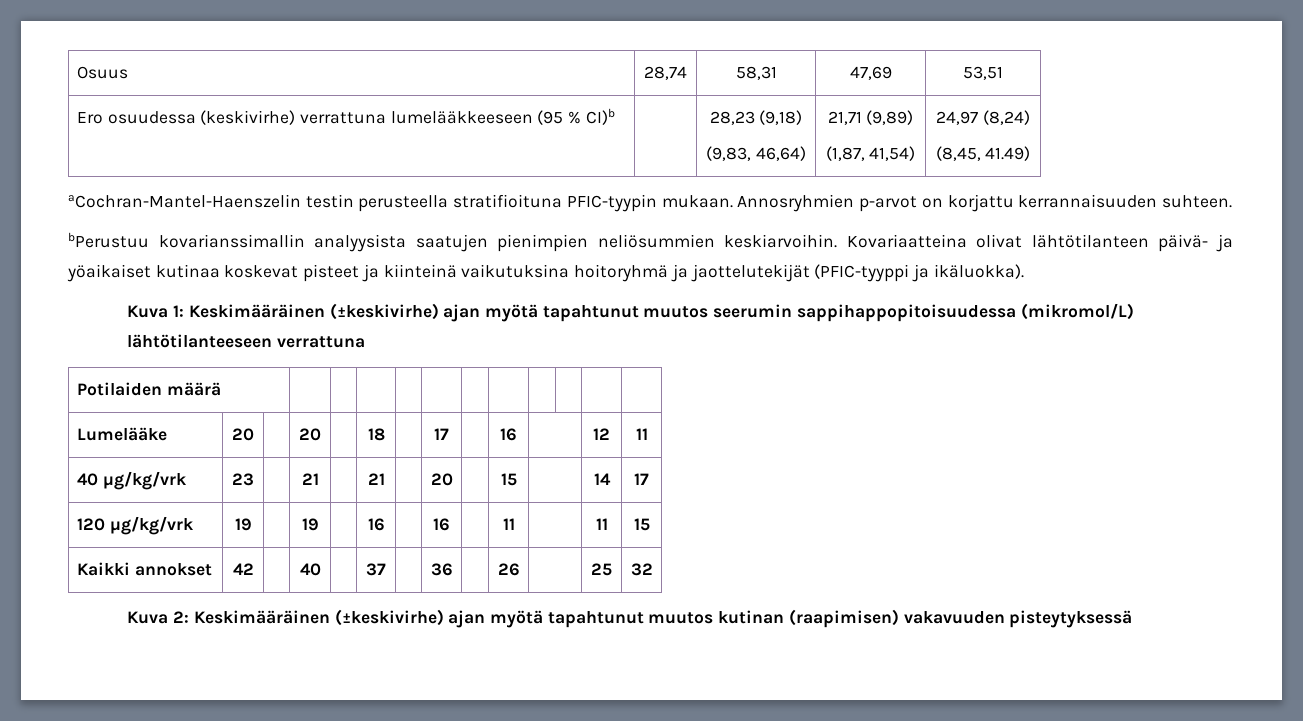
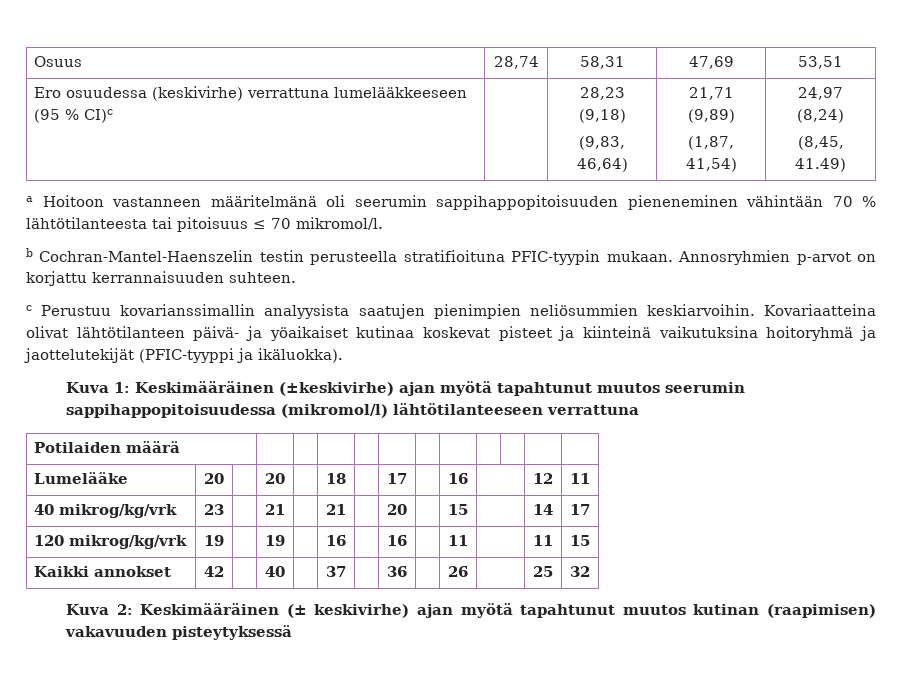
[585,108,615,125] CI)b -> [84,109,114,123] CI)c
[68,194,301,208] aCochran-Mantel-Haenszelin -> [26,195,876,210] [26,217,383,232] [26,248,254,262] a Hoitoon vastanneen määritelmänä oli seerumin sappihappopitoisuuden pieneneminen vähintään 70 % lähtötilanteesta tai pitoisuus ≤ 70 mikromol/l. // b Cochran-Mantel-Haenszelin
[68,232,149,248] bPerustuu -> [26,305,112,316] c Perustuu
[1020,303,1134,320] (mikromol/L) -> [280,404,388,418] (mikromol/l)
[102,471,187,490] µg/kg/vrk -> [59,504,178,518] mikrog/kg/vrk
[109,516,194,535] µg/kg/vrk -> [69,535,188,549] mikrog/kg/vrk
[334,609,444,626] (±keskivirhe) -> [286,604,410,618] (± keskivirhe)

